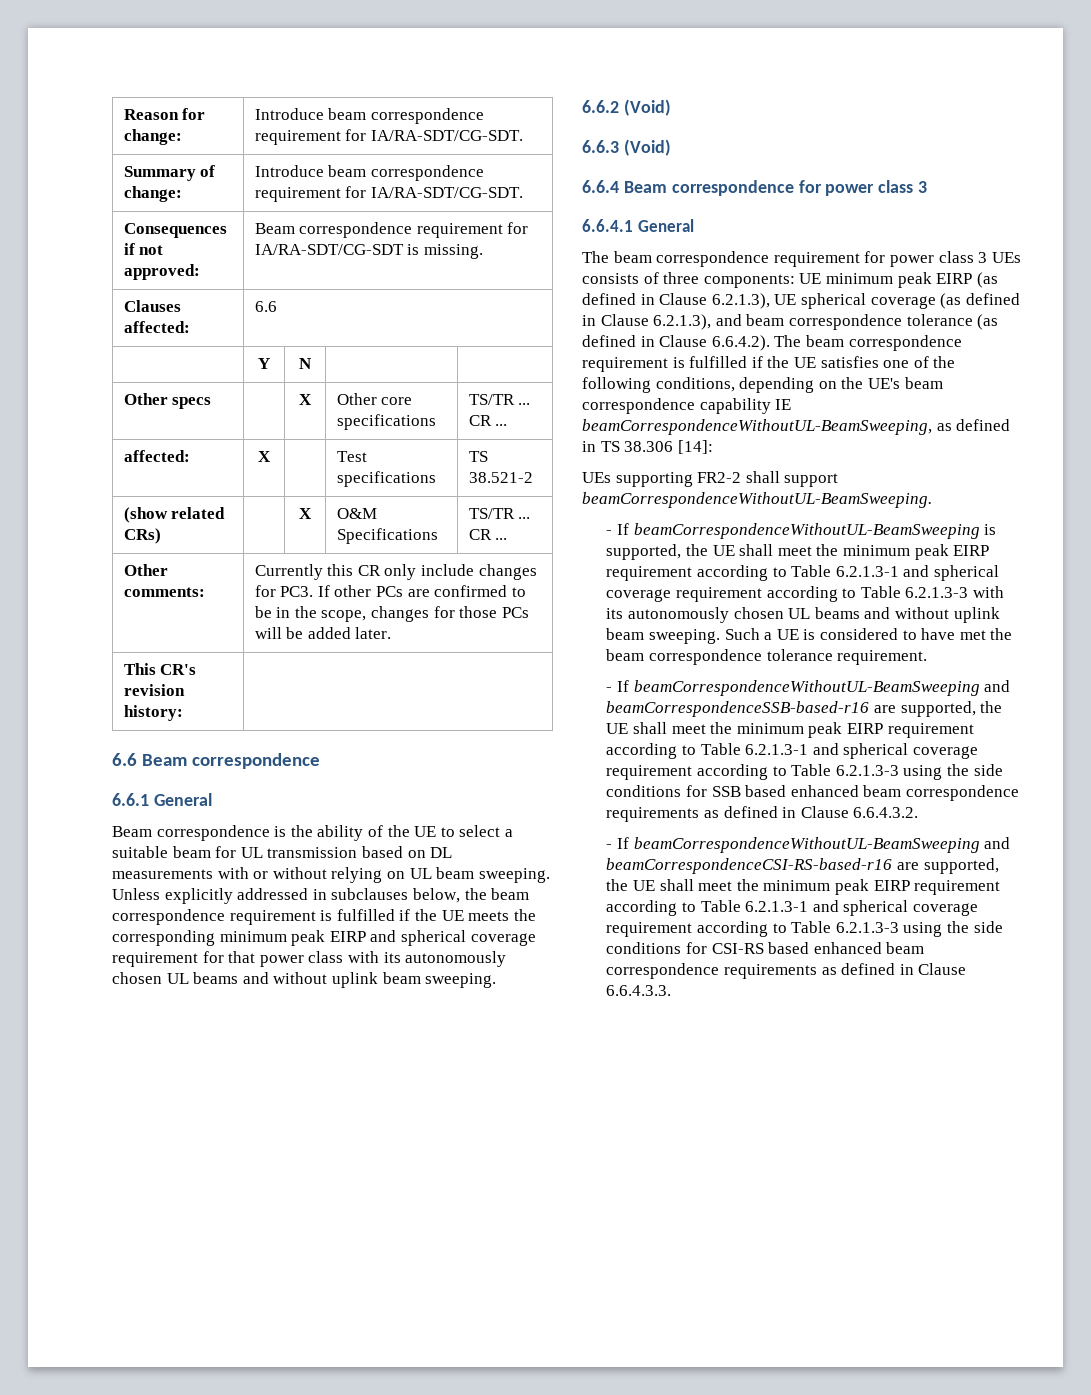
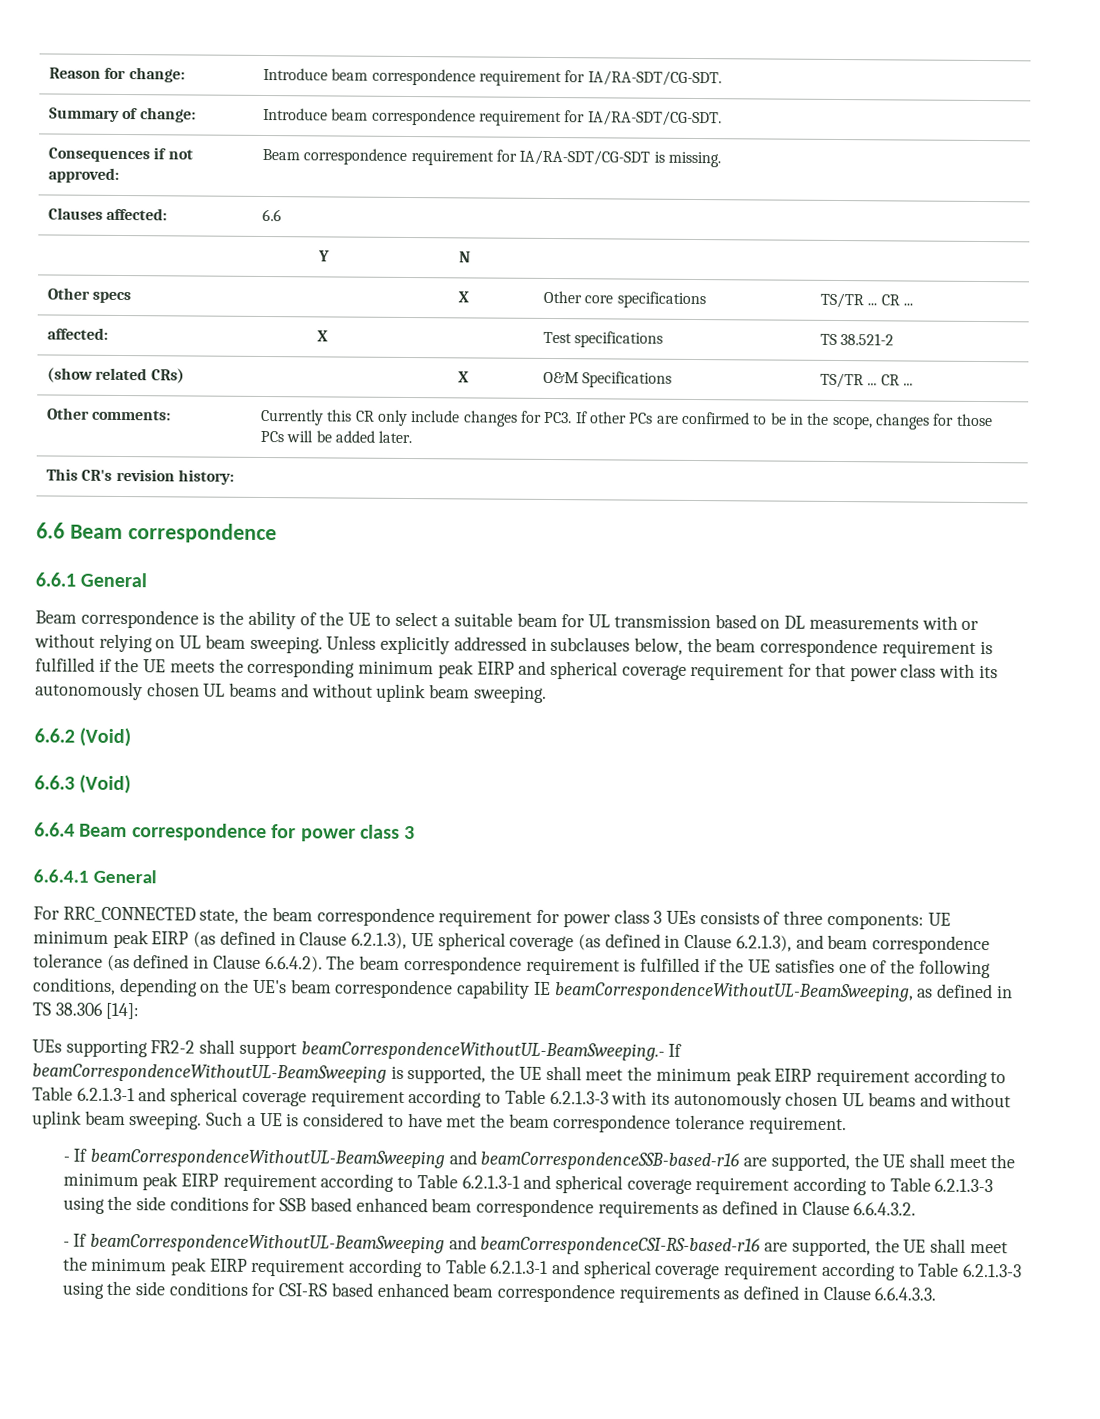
[582,251,609,263] The -> [33,906,269,924] For RRC_CONNECTED state, the
[582,492,932,508] [606,530,613,535] beamCorrespondenceWithoutUL-BeamSweeping. // - -> [300,1041,665,1061] beamCorrespondenceWithoutUL-BeamSweeping.-

